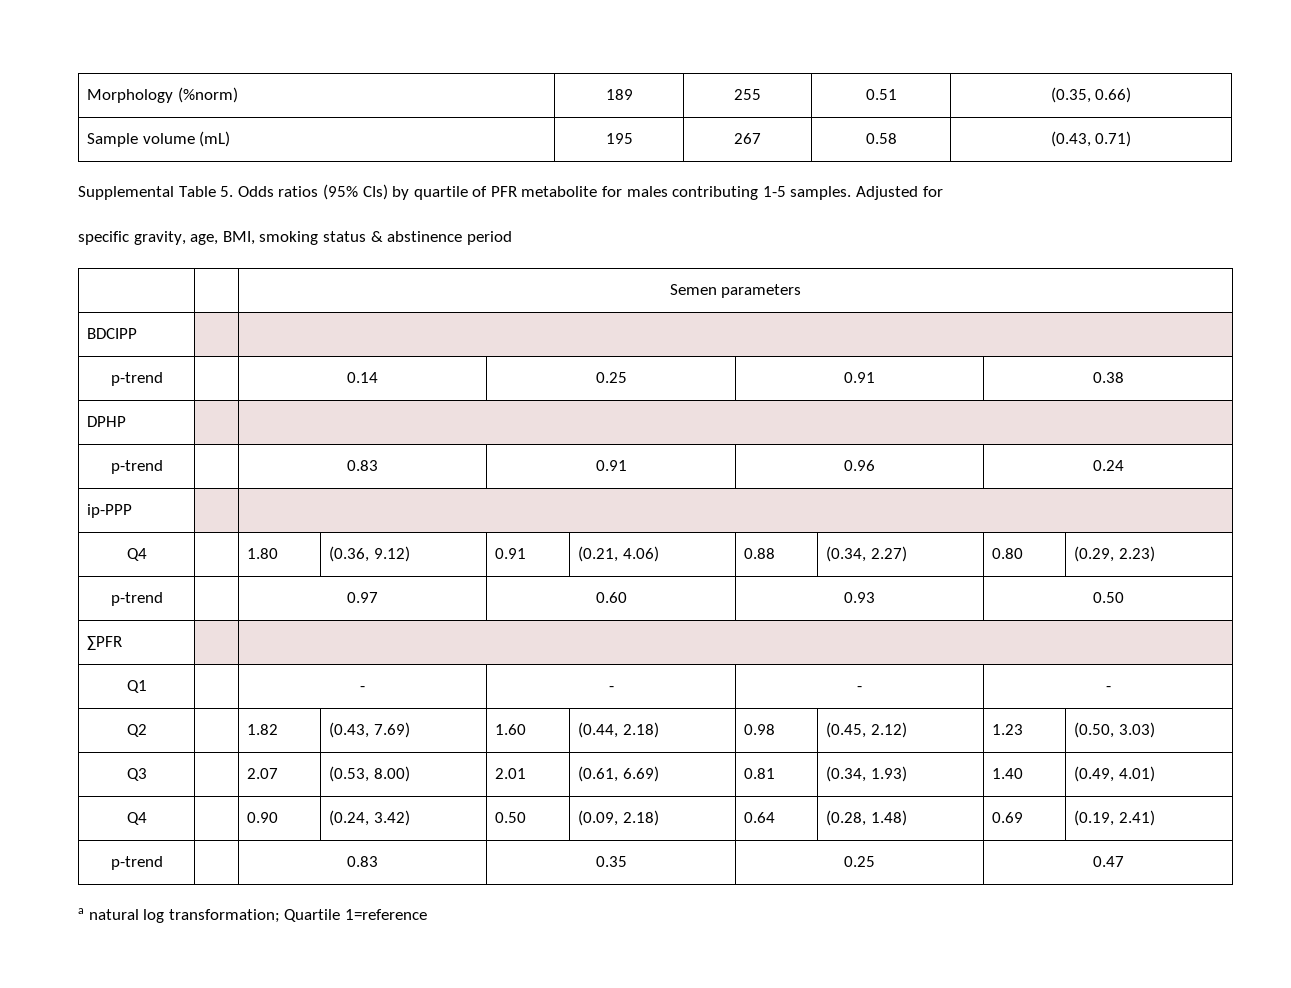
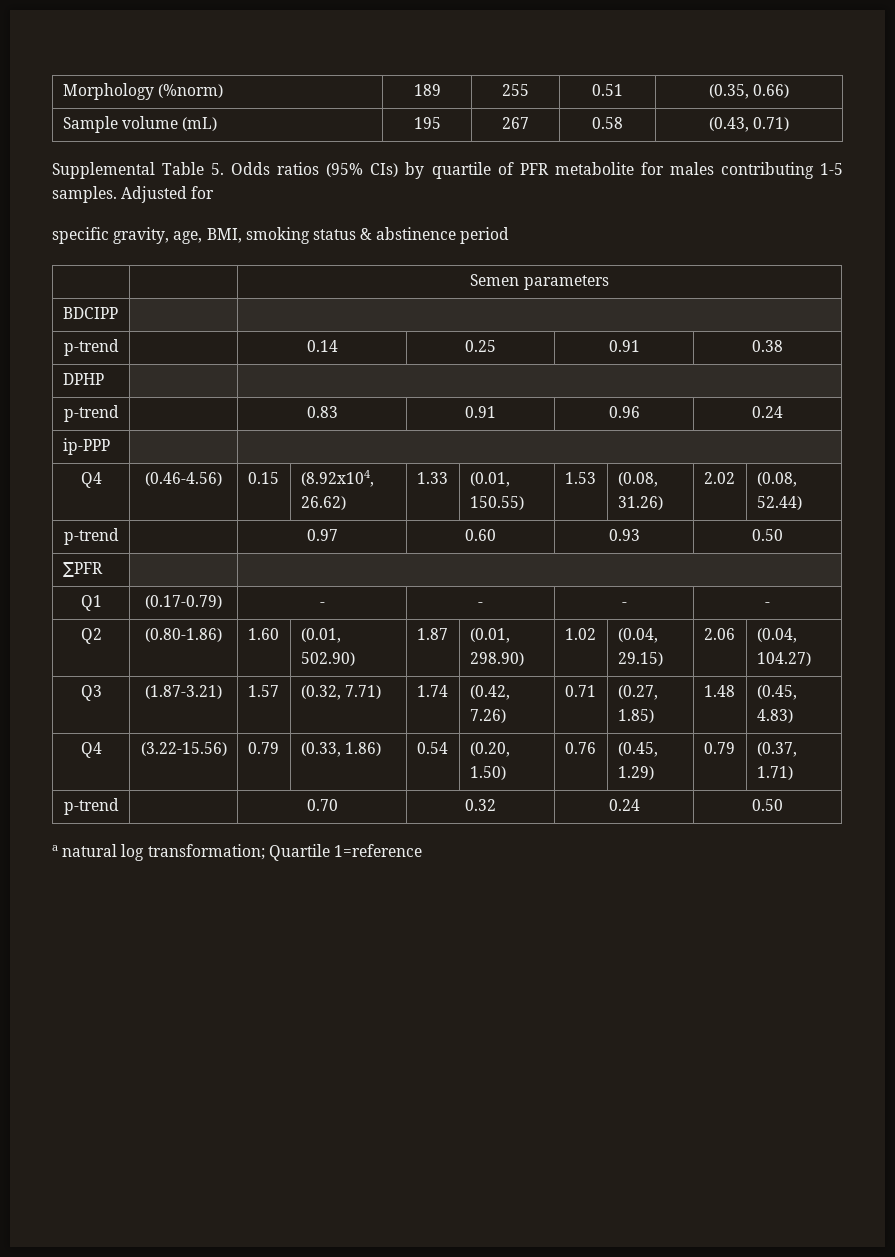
[246,548,278,559] [328,546,410,562] [494,548,526,559] [577,546,659,562] [743,548,775,559] [825,546,907,562] [991,548,1023,559] [1073,546,1155,562] | 1.80 | (0.36, 9.12) | 0.91 | (0.21, 4.06) | 0.88 | (0.34, 2.27) | 0.80 | (0.29, 2.23) -> [145,472,222,486] [247,472,279,484] [300,470,374,487] [300,496,346,510] [416,472,448,484] [469,472,510,487] [469,496,524,510] [564,472,596,484] [617,472,658,487] [617,496,663,510] [703,472,735,484] [756,472,797,487] [756,496,802,510] (0.46-4.56) | 0.15 | (8.92x104, 26.62) | 1.33 | (0.01, 150.55) | 1.53 | (0.08, 31.26) | 2.02 | (0.08, 52.44)
(147, 686) none -> [145,595,222,609] (0.17-0.79)
[246,724,278,735] [328,722,410,738] [494,724,526,735] [577,722,659,738] [743,724,775,735] [825,722,907,738] [991,724,1023,735] [1073,722,1155,738] [126,768,147,781] [246,768,278,779] [328,766,410,782] [494,768,526,779] [577,766,659,782] [743,768,775,779] [825,766,907,782] [991,768,1023,779] [1073,766,1155,782] [126,812,147,825] [246,812,278,823] [328,810,410,826] [494,812,526,823] [577,810,659,826] [743,812,775,823] [825,810,907,826] [991,812,1023,823] [1073,810,1155,826] [110,856,163,870] [347,856,378,867] [595,856,627,867] [844,856,875,867] [1092,856,1124,867] | 1.82 | (0.43, 7.69) | 1.60 | (0.44, 2.18) | 0.98 | (0.45, 2.12) | 1.23 | (0.50, 3.03) // Q3 | | 2.07 | (0.53, 8.00) | 2.01 | (0.61, 6.69) | 0.81 | (0.34, 1.93) | 1.40 | (0.49, 4.01) // Q4 | | 0.90 | (0.24, 3.42) | 0.50 | (0.09, 2.18) | 0.64 | (0.28, 1.48) | 0.69 | (0.19, 2.41) // p-trend | | 0.83 | 0.35 | 0.25 | 0.47 -> [145,628,222,642] [247,628,279,640] [300,628,341,643] [300,652,355,666] [416,628,448,640] [469,628,510,643] [469,652,524,666] [564,628,596,640] [617,628,658,643] [617,652,663,666] [703,628,735,640] [756,628,797,643] [756,652,811,666] [80,685,102,701] [145,685,222,699] [247,685,279,697] [300,685,381,700] [416,685,448,697] [469,685,510,700] [469,709,506,723] [564,685,596,697] [617,685,658,700] [617,709,654,723] [703,685,735,697] [756,685,797,700] [756,709,793,723] [80,742,102,758] [140,742,227,756] [247,742,279,754] [300,742,381,757] [416,742,448,754] [469,742,510,757] [469,766,506,780] [564,742,596,754] [617,742,658,757] [617,766,654,780] [703,742,735,754] [756,742,797,757] [756,766,793,780] [63,798,119,815] [306,799,338,811] [465,799,496,811] [608,799,640,811] [752,799,783,811] (0.80-1.86) | 1.60 | (0.01, 502.90) | 1.87 | (0.01, 298.90) | 1.02 | (0.04, 29.15) | 2.06 | (0.04, 104.27) // Q3 | (1.87-3.21) | 1.57 | (0.32, 7.71) | 1.74 | (0.42, 7.26) | 0.71 | (0.27, 1.85) | 1.48 | (0.45, 4.83) // Q4 | (3.22-15.56) | 0.79 | (0.33, 1.86) | 0.54 | (0.20, 1.50) | 0.76 | (0.45, 1.29) | 0.79 | (0.37, 1.71) // p-trend | | 0.70 | 0.32 | 0.24 | 0.50

